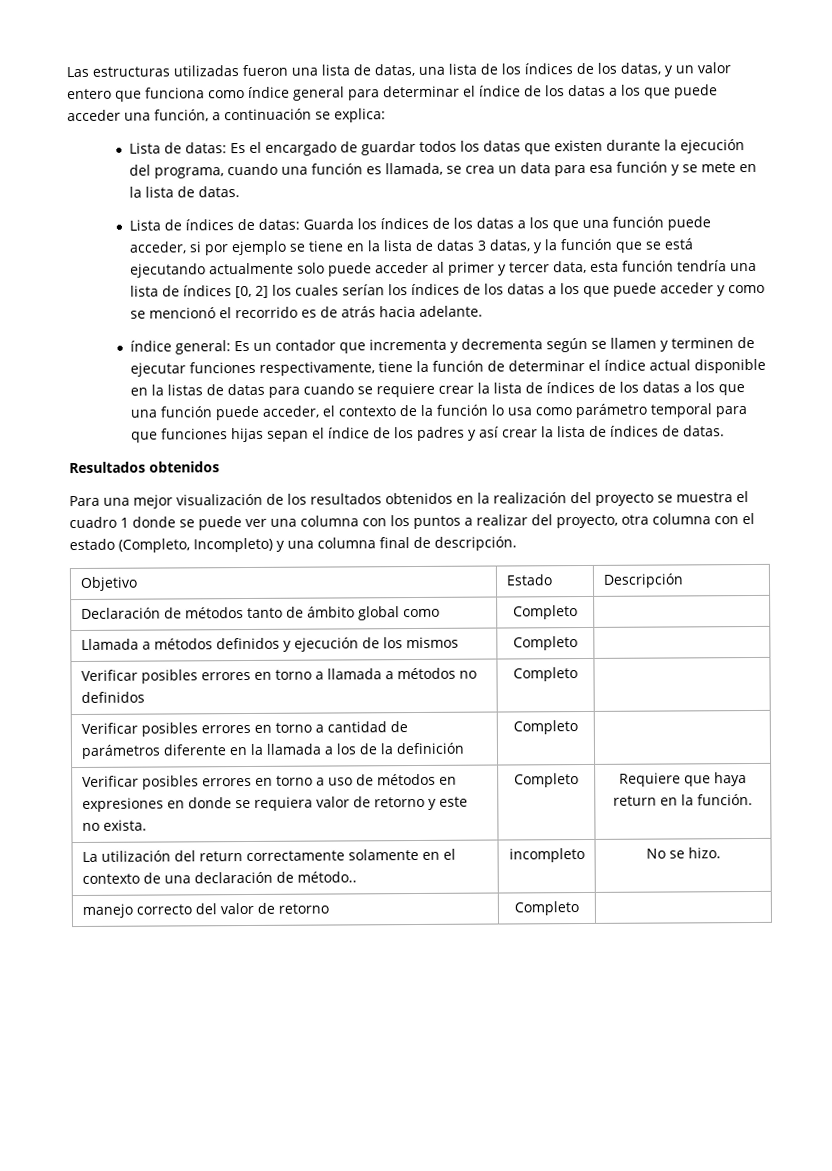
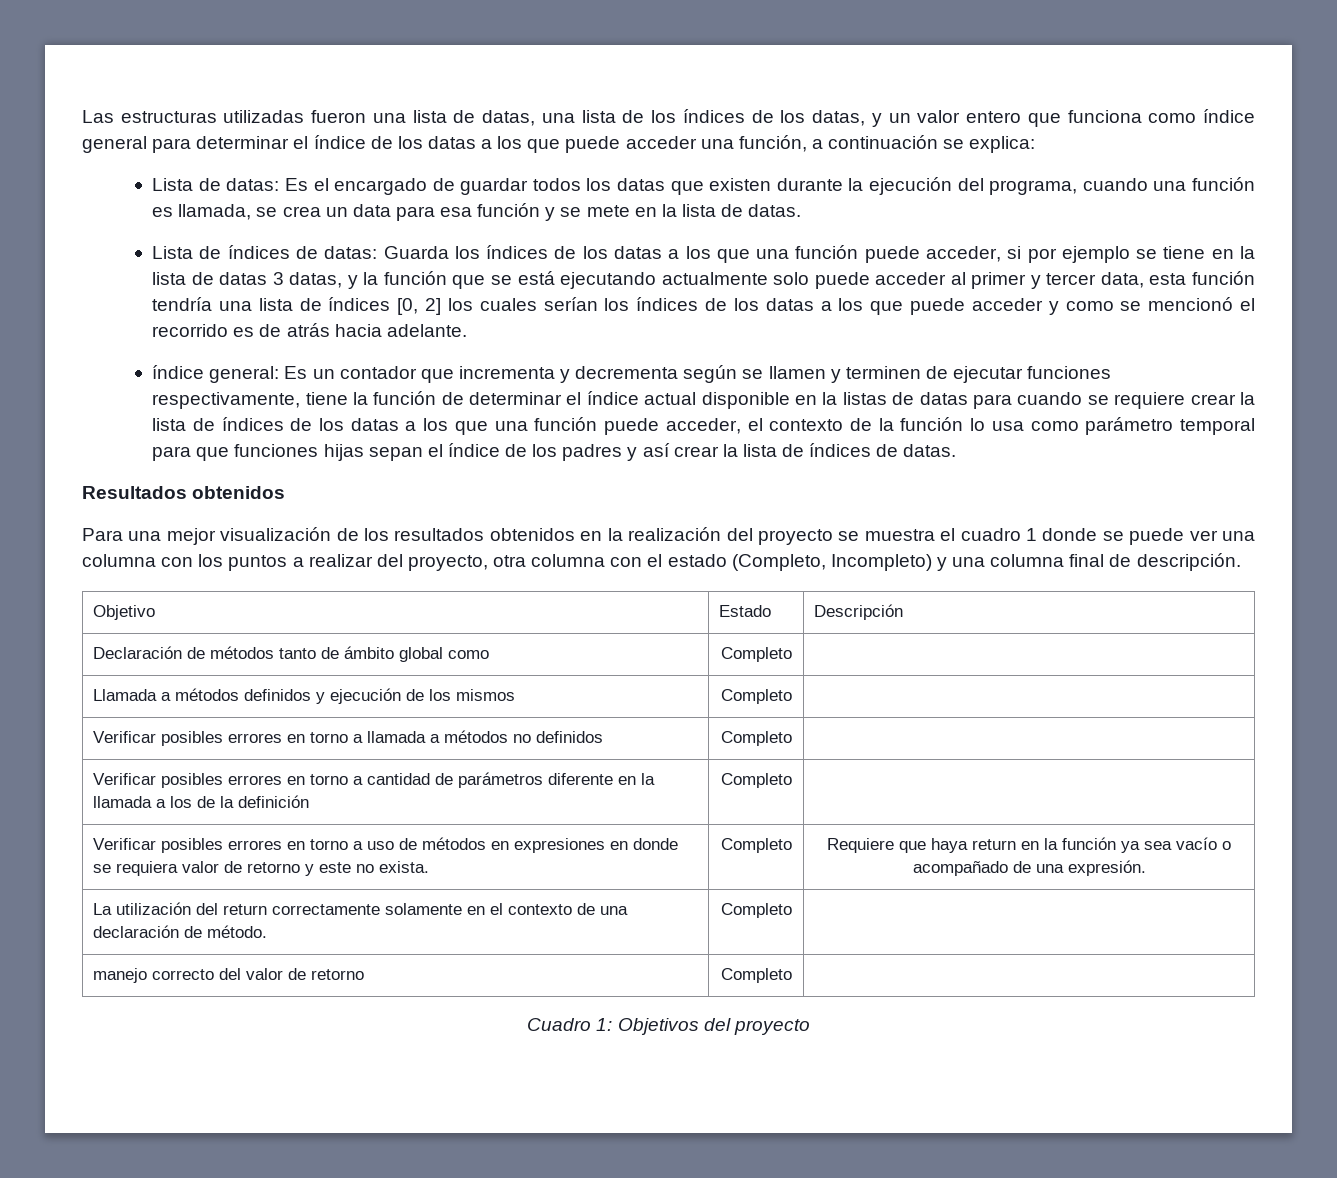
[697,794,753,806] función. -> [1062,837,1231,853] [912,860,1146,876] función ya sea vacío o acompañado de una expresión.
[296,871,357,883] [508,848,585,863] [645,847,721,859] método.. | incompleto | No se hizo. -> [207,925,268,938] [720,903,792,918] método. | Completo |
(579, 908) none -> [527,1018,810,1035] // Cuadro 1: Objetivos del proyecto

